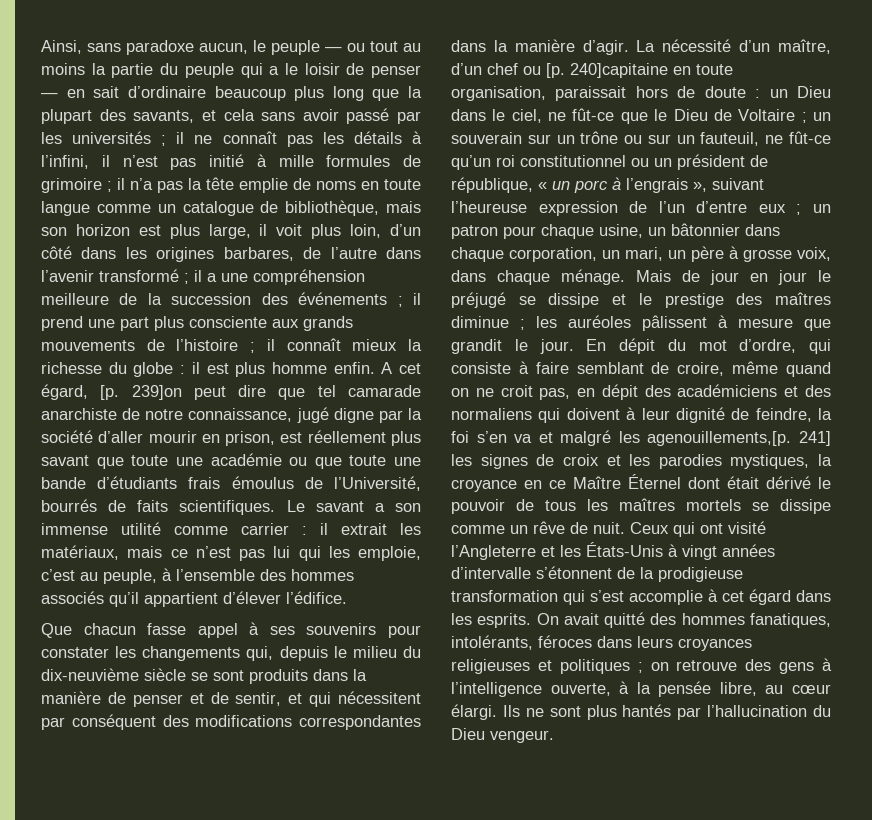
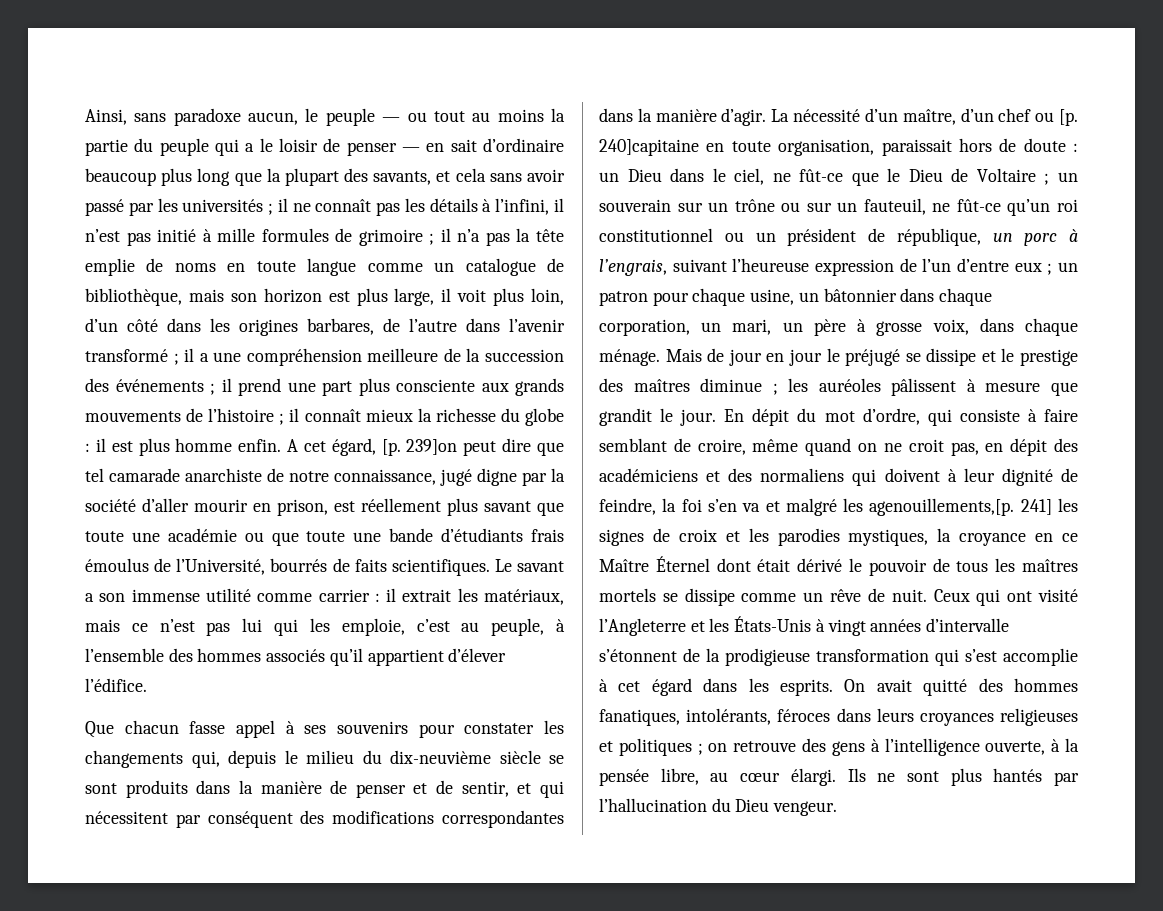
[538,182,547,190] « -> (981, 237) none
[626,178,707,193] l’engrais », -> [599,259,667,276] l’engrais,

